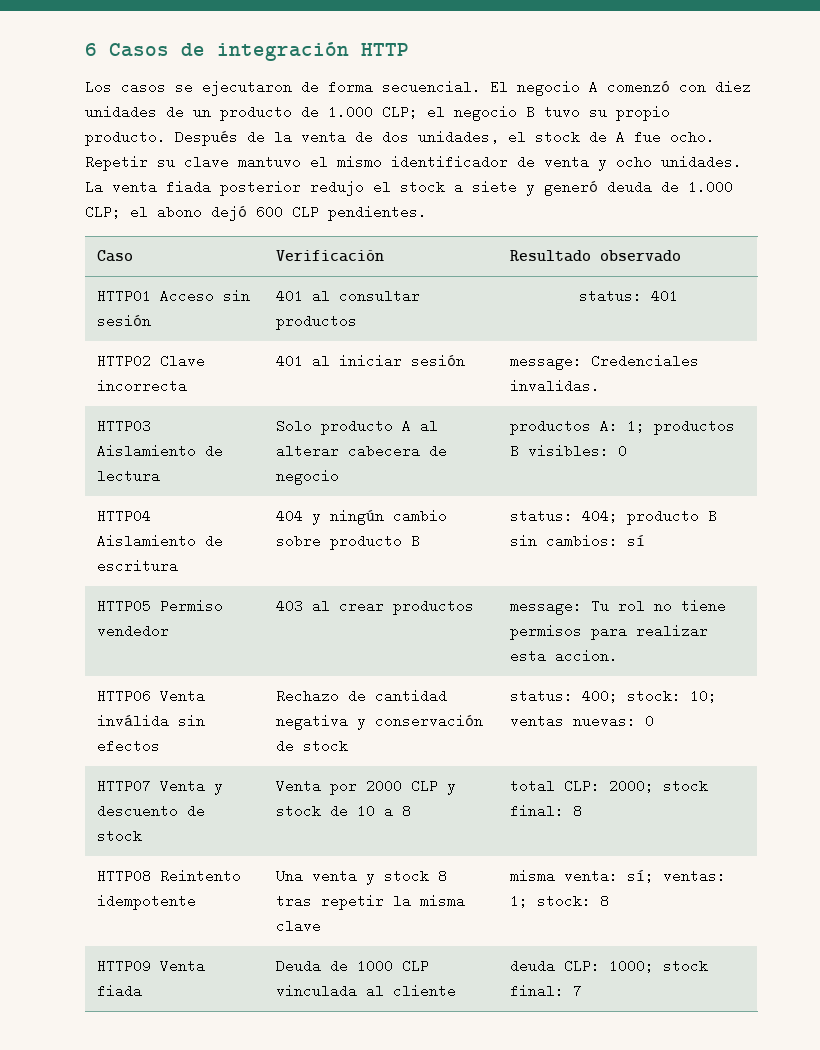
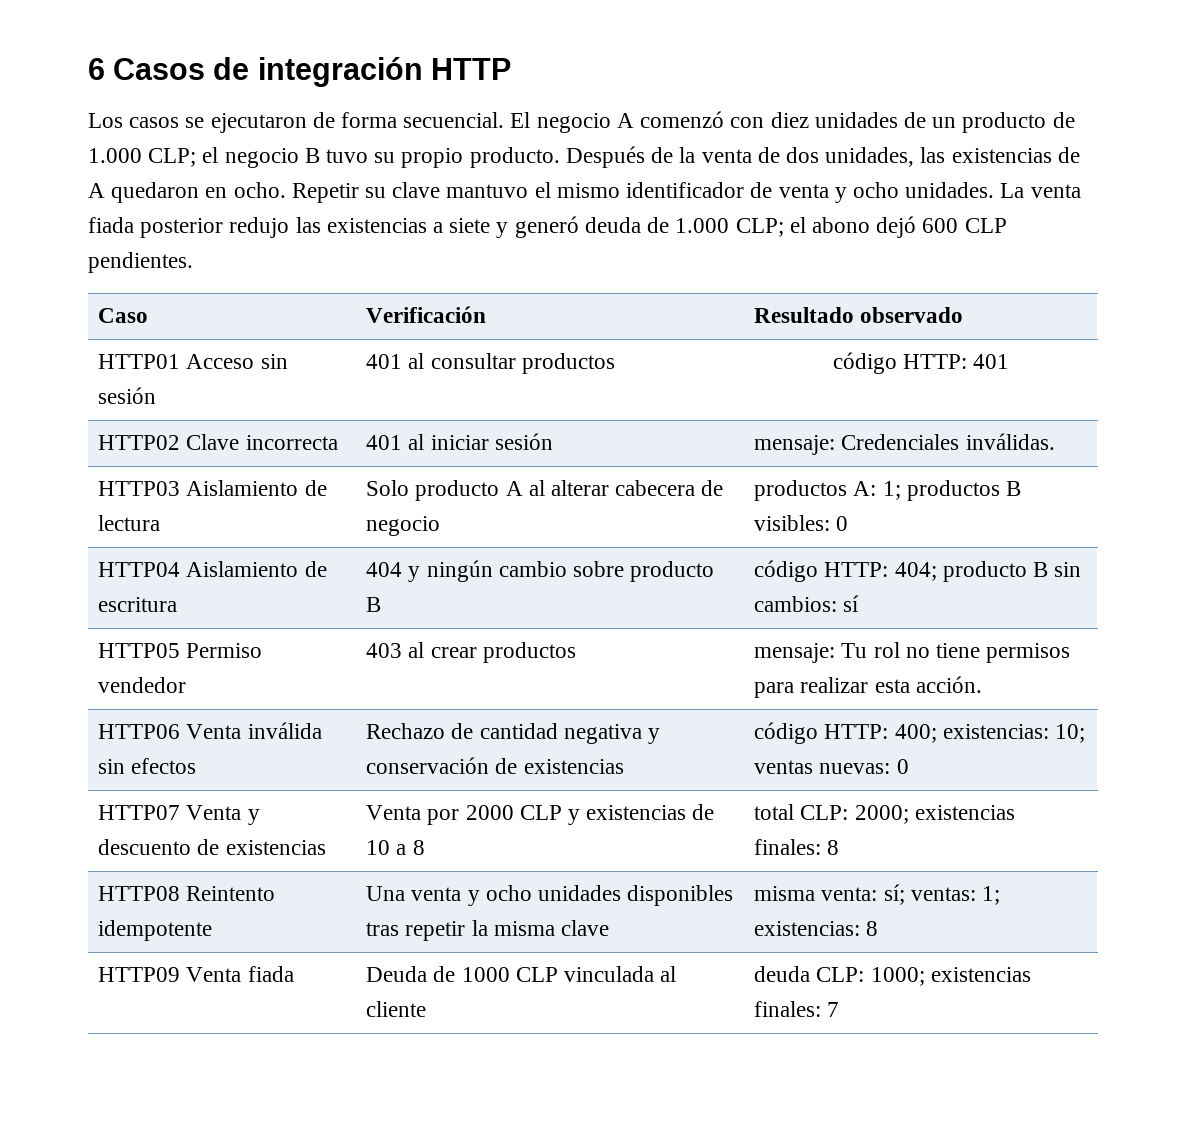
[508,130,661,144] el stock de A fue -> [920,147,1080,163] [88,182,228,203] las existencias de A quedaron en
[373,180,445,194] el stock -> [295,217,427,233] las existencias
[578,289,642,303] status: -> [832,352,967,374] código HTTP:
[510,354,700,370] [510,379,601,393] message: Credenciales invalidas. -> [754,433,1055,455] mensaje: Credenciales inválidas.
[510,509,574,523] status: -> [754,560,889,582] código HTTP:
[510,599,583,615] message: -> [754,643,836,663] mensaje:
[555,649,619,663] accion. -> [915,676,982,693] acción.
[303,739,349,753] [510,689,682,703] stock | status: 400; stock: -> [523,759,624,774] [754,722,1049,744] existencias | código HTTP: 400; existencias:
[97,829,143,843] stock -> [225,840,326,855] existencias
[276,804,322,818] stock -> [586,805,687,820] existencias
[663,779,709,793] [510,804,565,818] stock final: -> [914,805,1015,820] [754,839,822,855] existencias finales:
[384,869,448,883] stock 8 -> [485,885,734,906] ocho unidades disponibles
[537,894,592,908] stock: -> [754,921,861,936] existencias:
[663,959,709,973] [510,984,565,998] stock final: -> [930,967,1031,982] [754,1001,822,1017] existencias finales:

